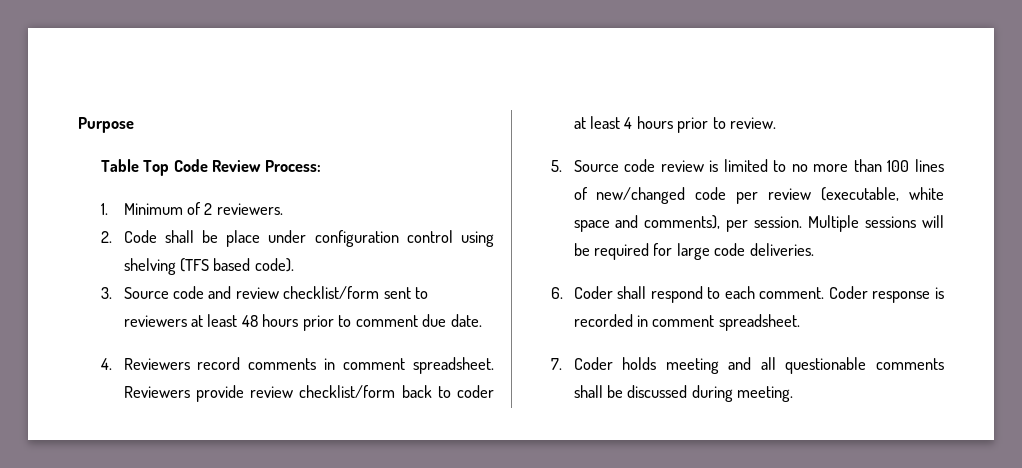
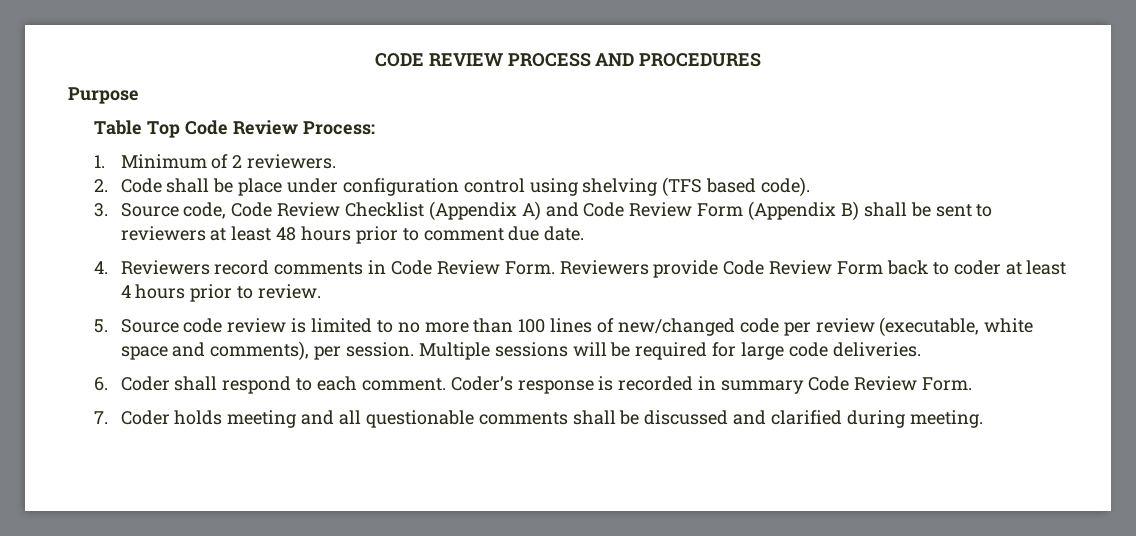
(78, 125) none -> [374,53,762,67] CODE REVIEW PROCESS AND PROCEDURES //
[173,286,380,299] code and review checklist/form -> [183,201,931,221] code, Code Review Checklist (Appendix A) and Code Review Form (Appendix B) shall be
[343,357,494,374] [123,385,396,402] comment spreadsheet. Reviewers provide review checklist/form -> [391,260,884,278] Code Review Form. Reviewers provide Code Review Form
[828,286,868,299] Coder -> [450,376,513,391] Coder’s
[652,314,800,331] comment spreadsheet. -> [721,376,972,394] summary Code Review Form.
(688, 391) none -> [733,410,843,425] and clarified

